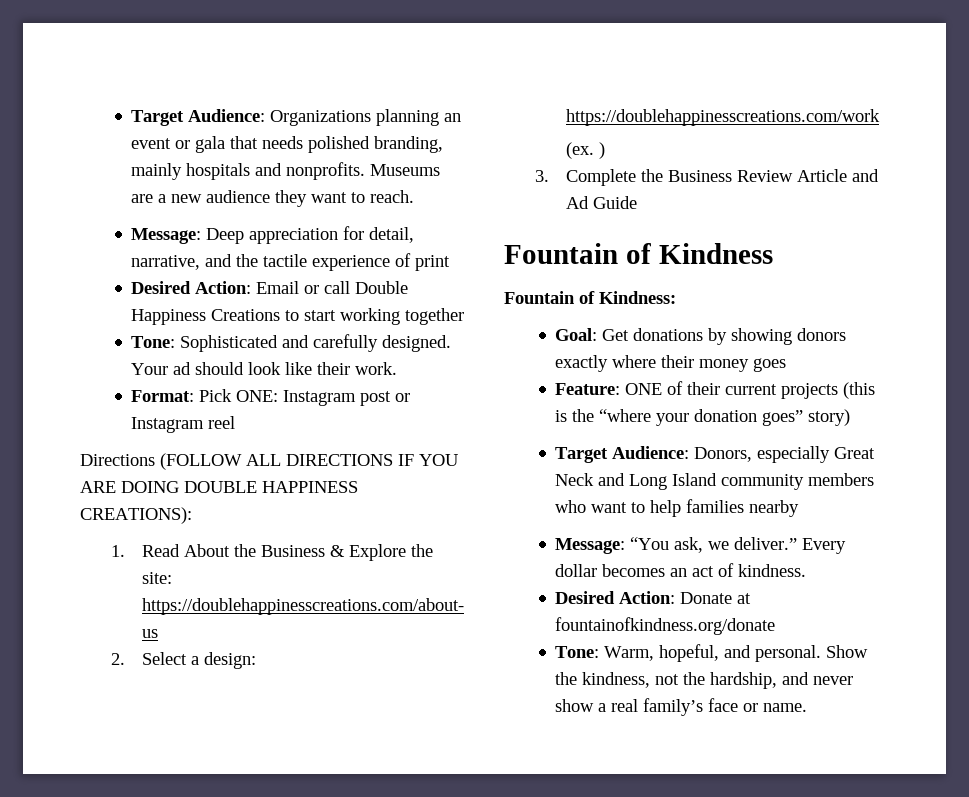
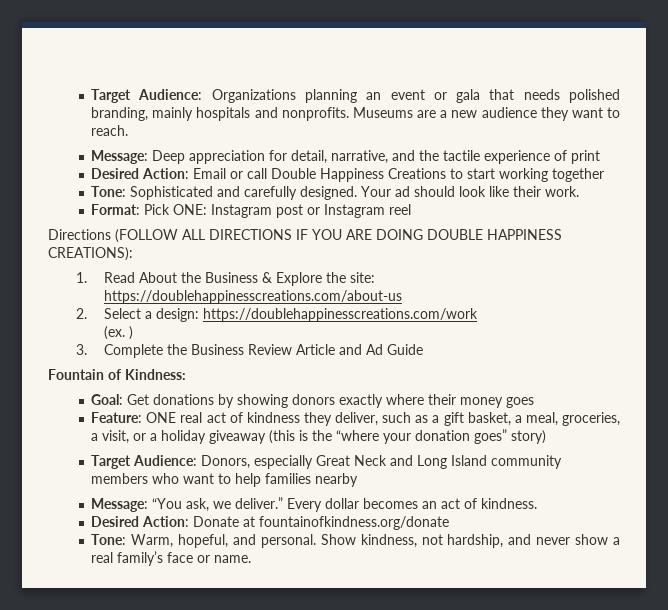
[504,243,773,264] // Fountain of Kindness -> (423, 349) none
[667,381,839,399] of their current projects -> [180,412,620,426] [91,430,267,444] real act of kindness they deliver, such as a gift basket, a meal, groceries, a visit, or a holiday giveaway
[555,672,578,685] the -> (356, 539) none
[683,672,706,685] the -> (443, 539) none

